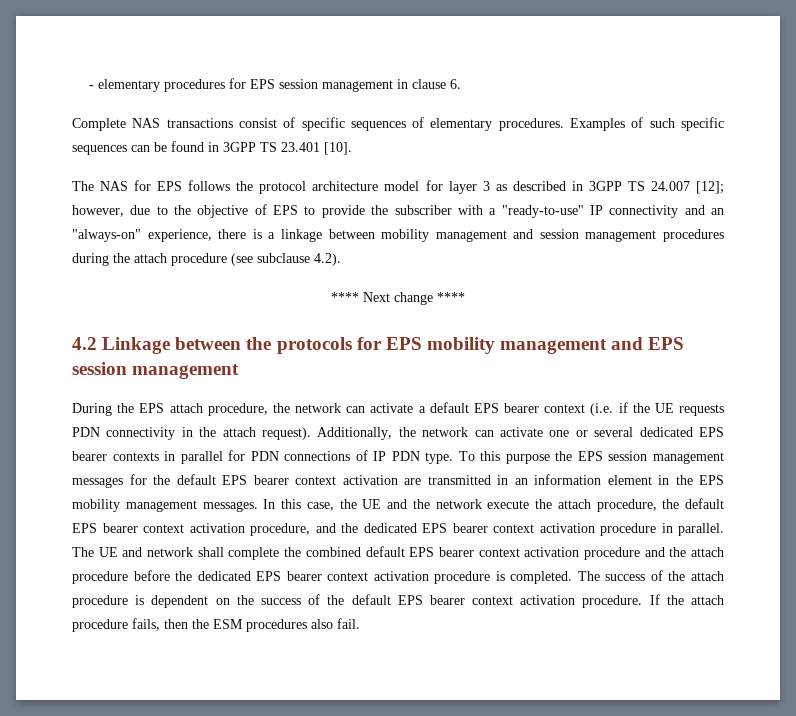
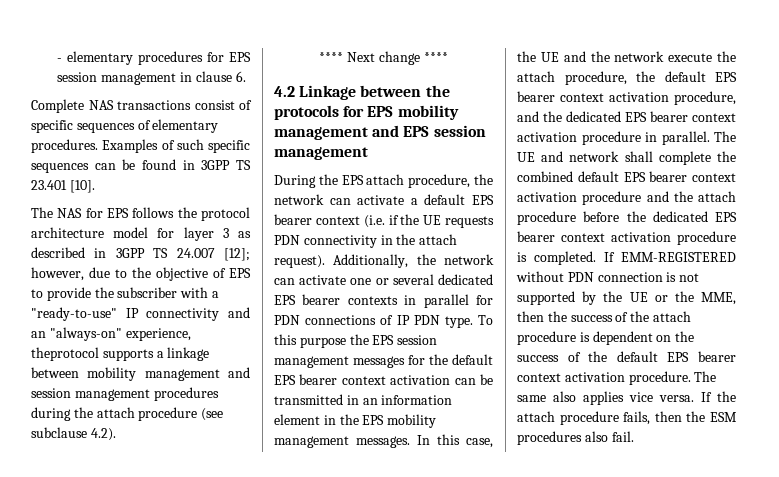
[218,229,262,239] there is -> [31,347,154,361] theprotocol supports
[404,478,421,485] are -> [454,374,493,385] can be
[577,571,600,581] The -> [604,252,736,262] [516,271,700,282] [517,291,736,305] [517,311,567,322] If EMM-REGISTERED without PDN connection is not supported by the UE or the MME, then the
(643, 601) none -> [694,371,717,382] [517,391,694,405] The same also applies vice versa.

